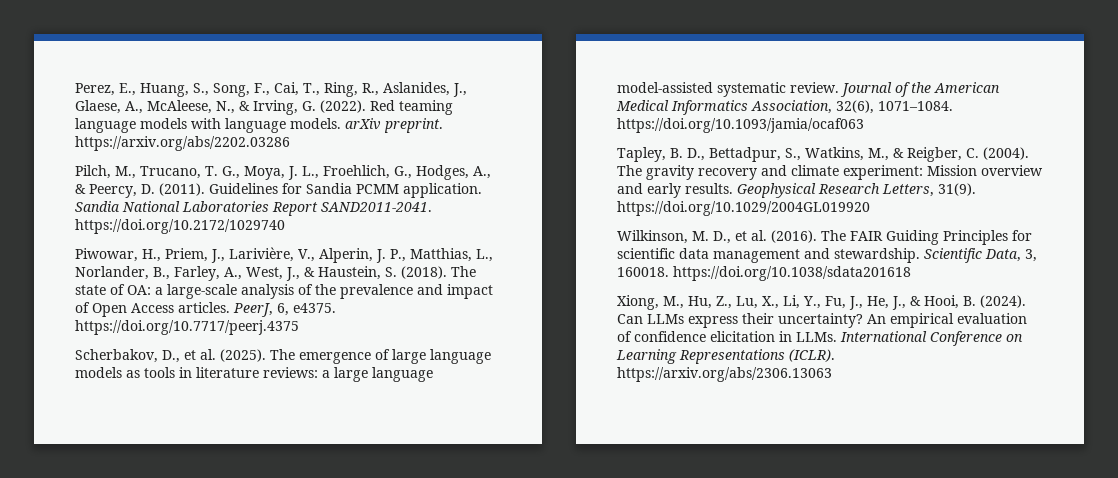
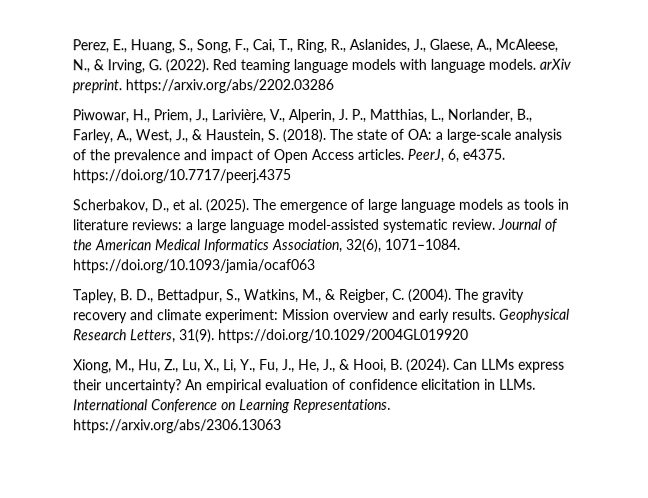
[75,165,491,180] [75,183,482,198] [75,201,432,216] [75,219,285,234] // Pilch, M., Trucano, T. G., Moya, J. L., Froehlich, G., Hodges, A., & Peercy, D. (2011). Guidelines for Sandia PCMM application. Sandia National Laboratories Report SAND2011-2041. https://doi.org/10.2172/1029740 -> (334, 86) none
[617,230,1032,245] [617,248,1037,263] [617,266,911,281] // Wilkinson, M. D., et al. (2016). The FAIR Guiding Principles for scientific data management and stewardship. Scientific Data, 3, 160018. https://doi.org/10.1038/sdata201618 -> (469, 336) none
[679,349,835,364] Representations (ICLR). -> [293,398,391,414] Representations.

